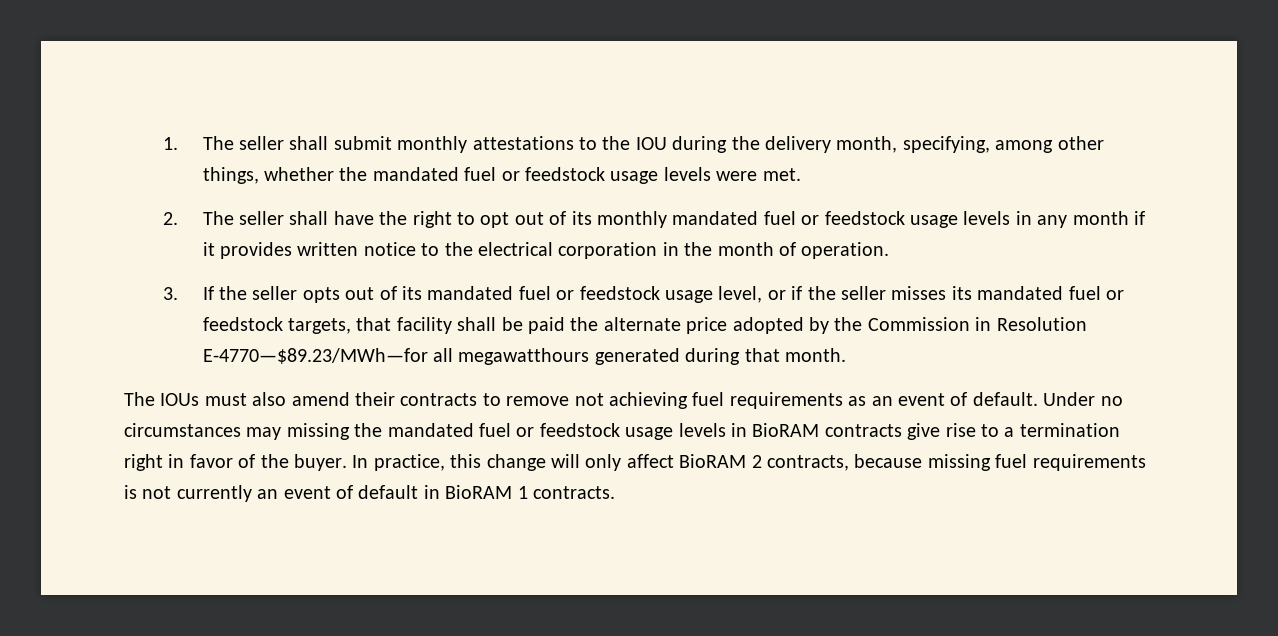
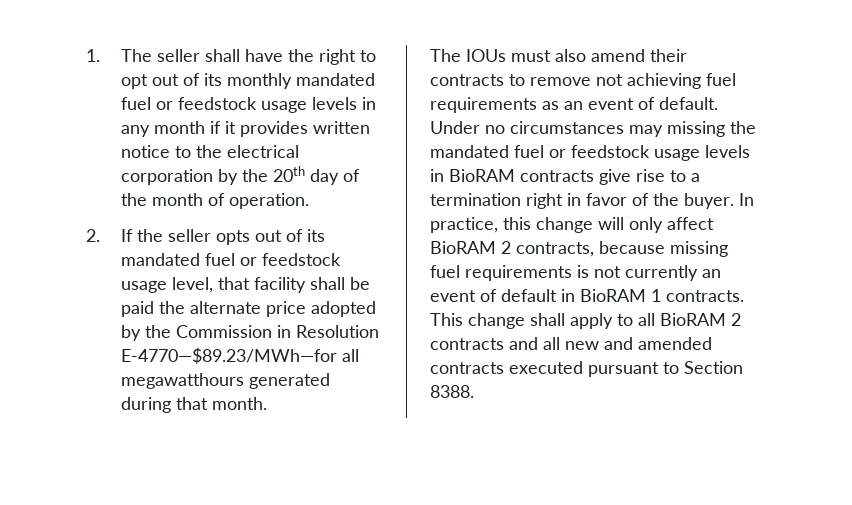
[333,136,1104,153] [202,167,801,184] [163,211,329,225] submit monthly attestations to the IOU during the delivery month, specifying, among other things, whether the mandated fuel or feedstock usage levels were met. // 2. The seller shall -> (240, 55) none
[662,242,679,256] in -> [217,166,360,185] by the 20th day of
[163,287,179,300] 3. -> [85,229,100,242] 2.
[767,286,1125,300] [202,317,352,334] or if the seller misses its mandated fuel or feedstock targets, -> (213, 285) none
(615, 492) none -> [430,313,741,329] [430,337,712,350] [430,361,743,377] [430,385,474,398] This change shall apply to all BioRAM 2 contracts and all new and amended contracts executed pursuant to Section 8388.

